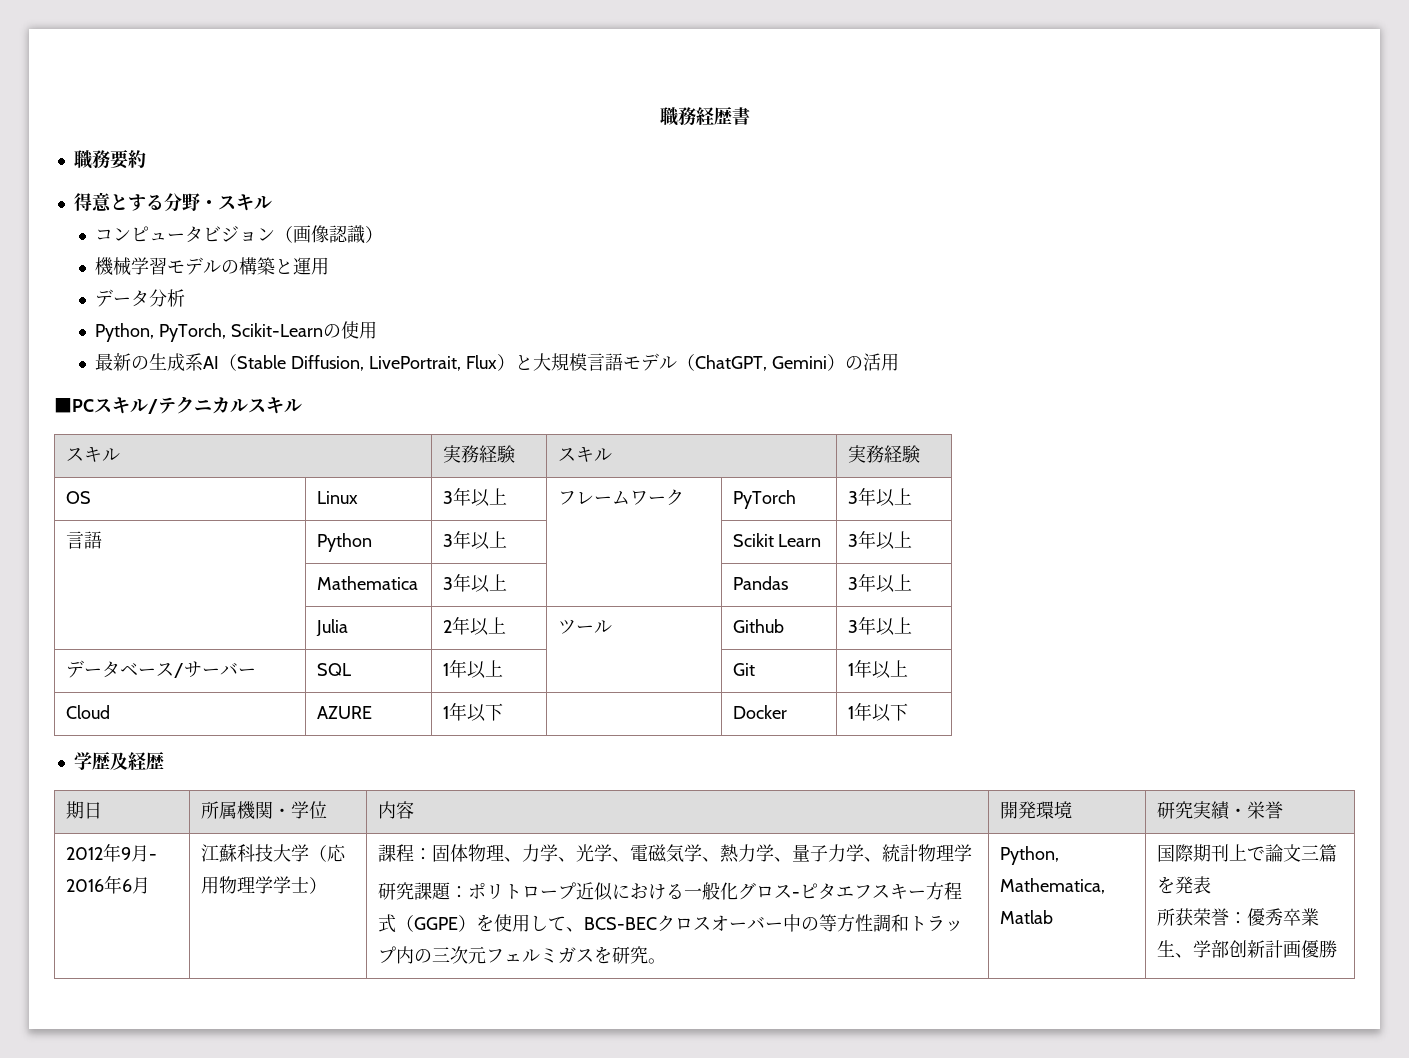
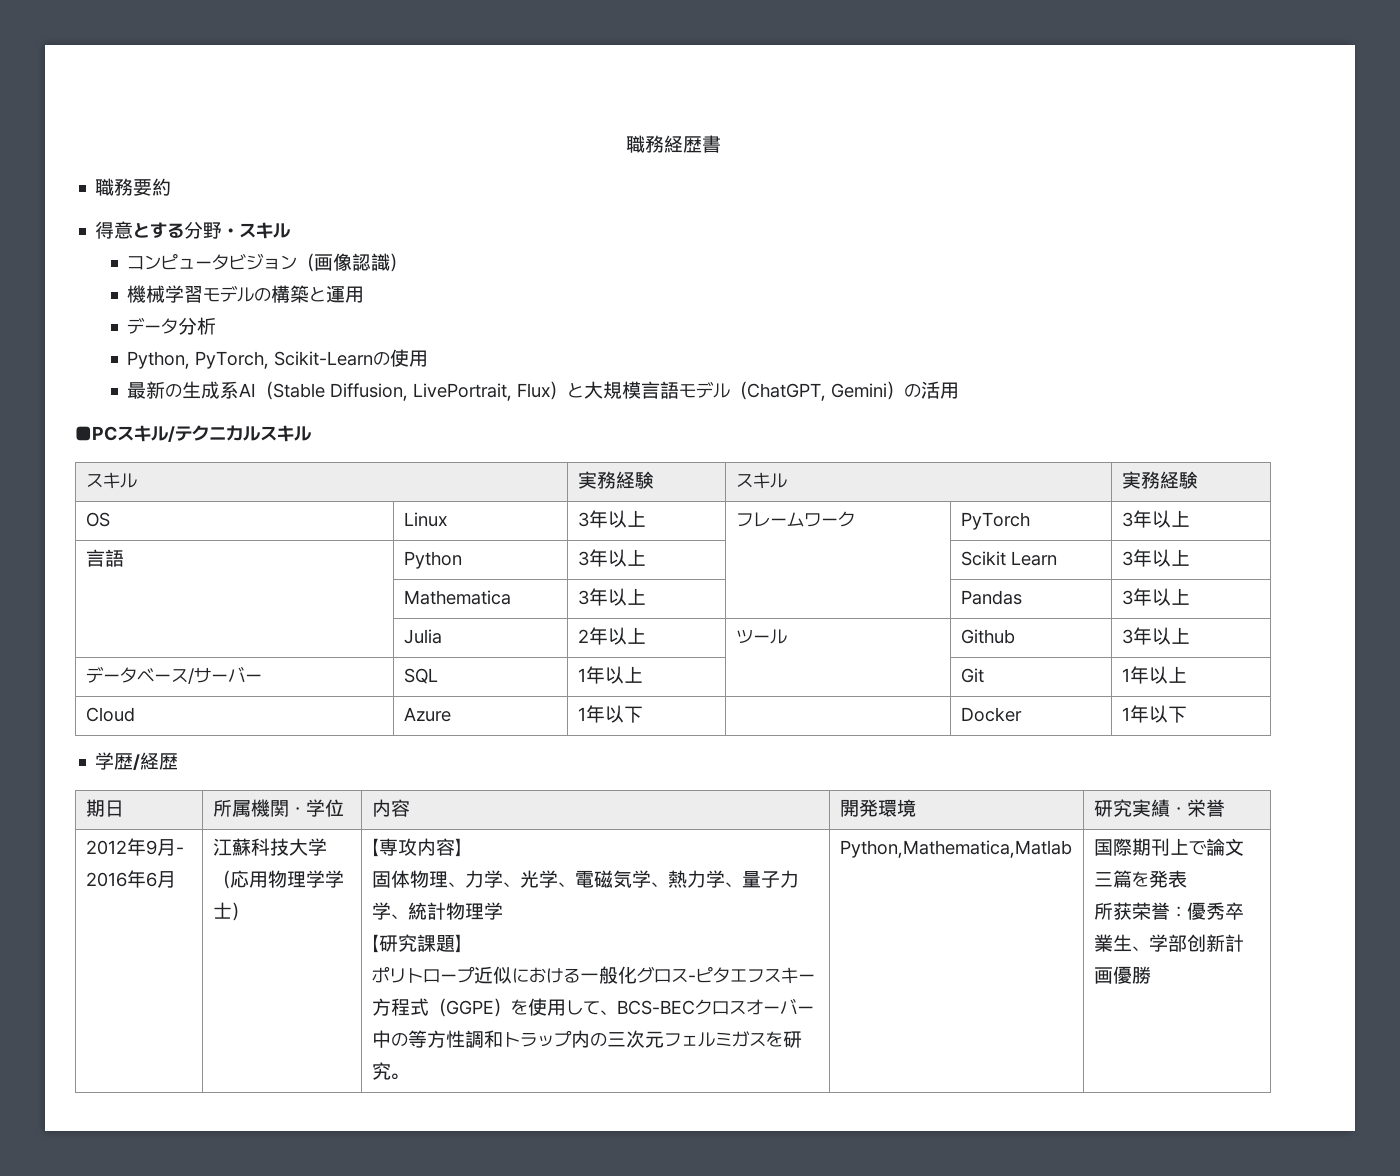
[316,706,372,719] AZURE -> [403,707,451,722] Azure
[109,752,128,770] 及 -> [133,754,141,770] /
[377,844,432,862] 課程： -> [371,838,462,857] 【専攻内容】 //
(972, 853) none -> [371,934,379,953] 【
[449,886,468,898] ： -> [454,934,462,953] 】 //
[999,846,1059,865] [999,878,1105,894] [999,910,1053,924] Python, Mathematica, Matlab -> [839,840,1072,858] Python,Mathematica,Matlab

